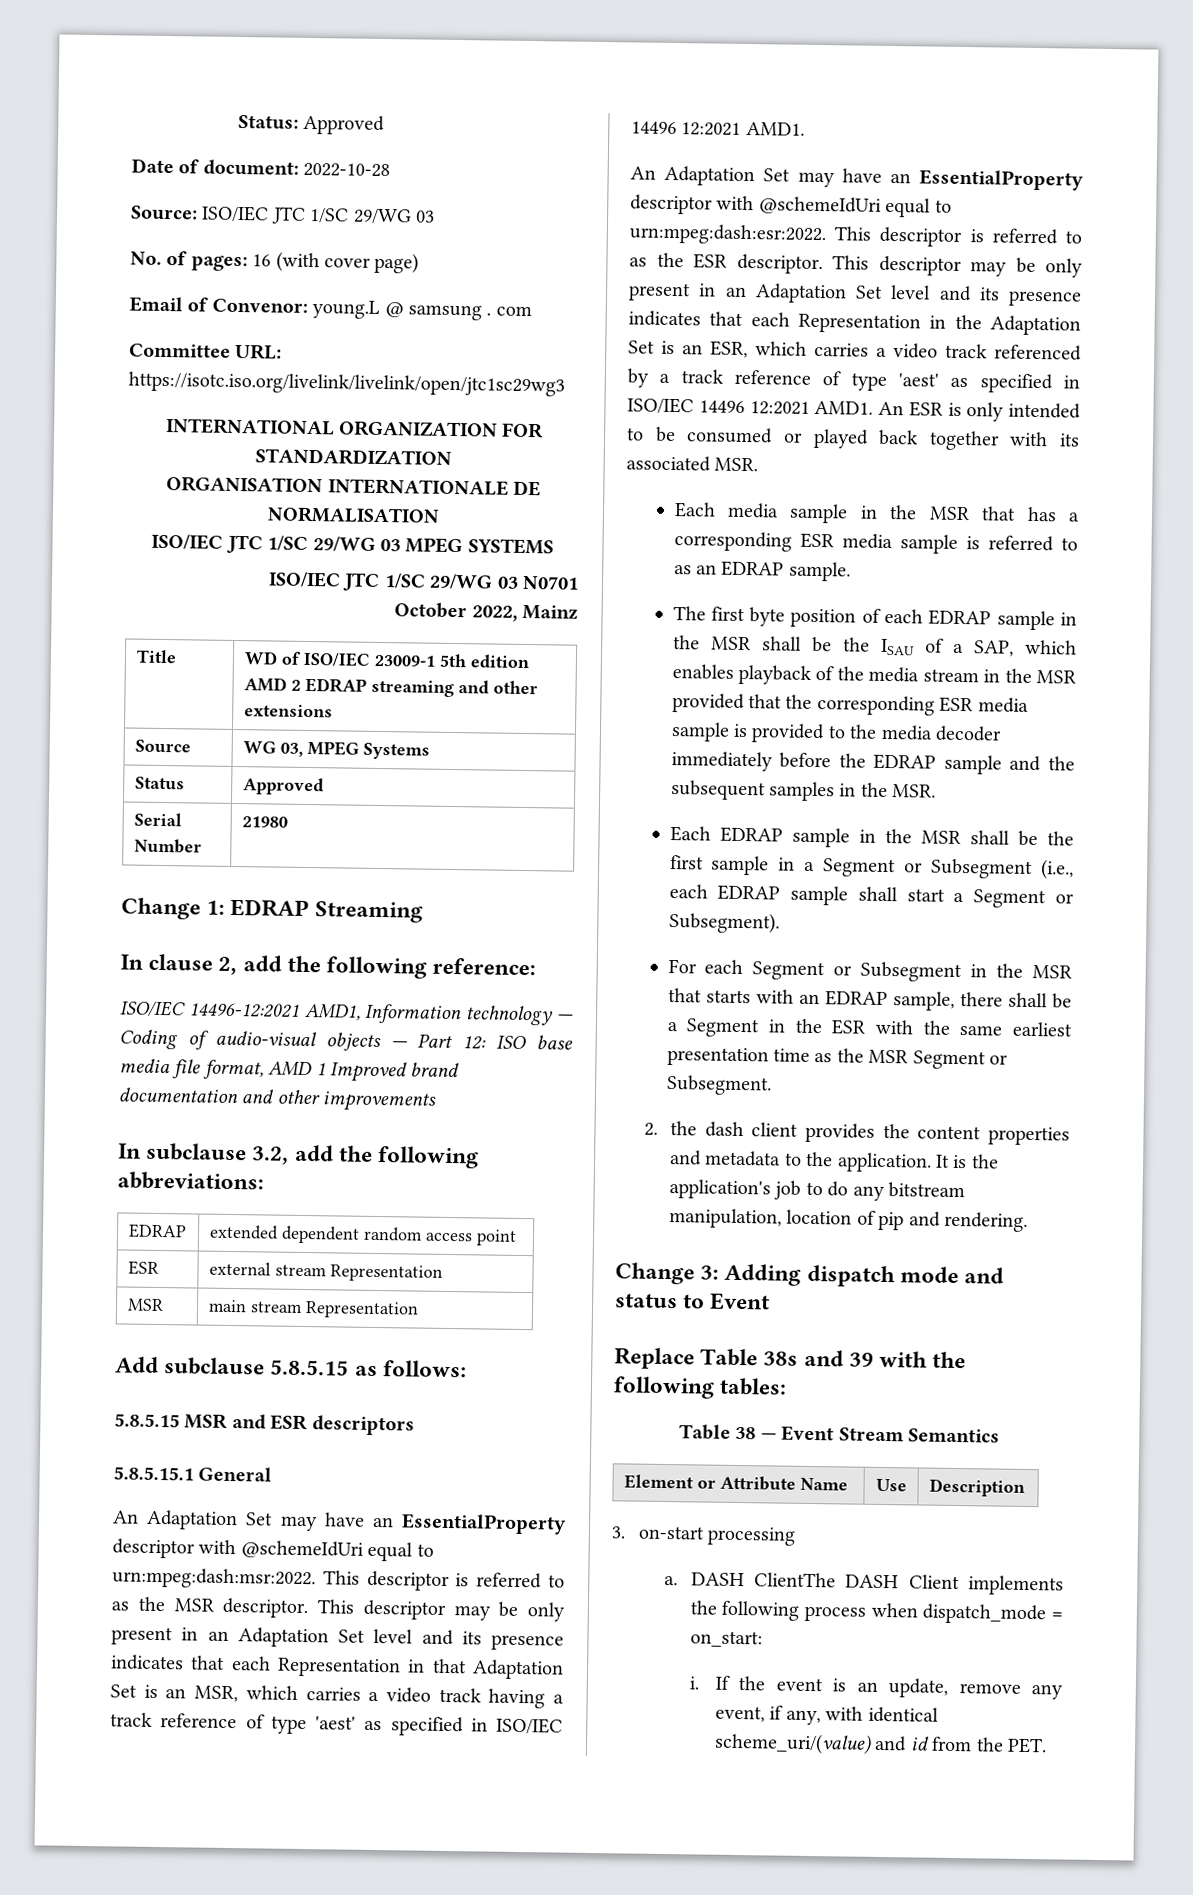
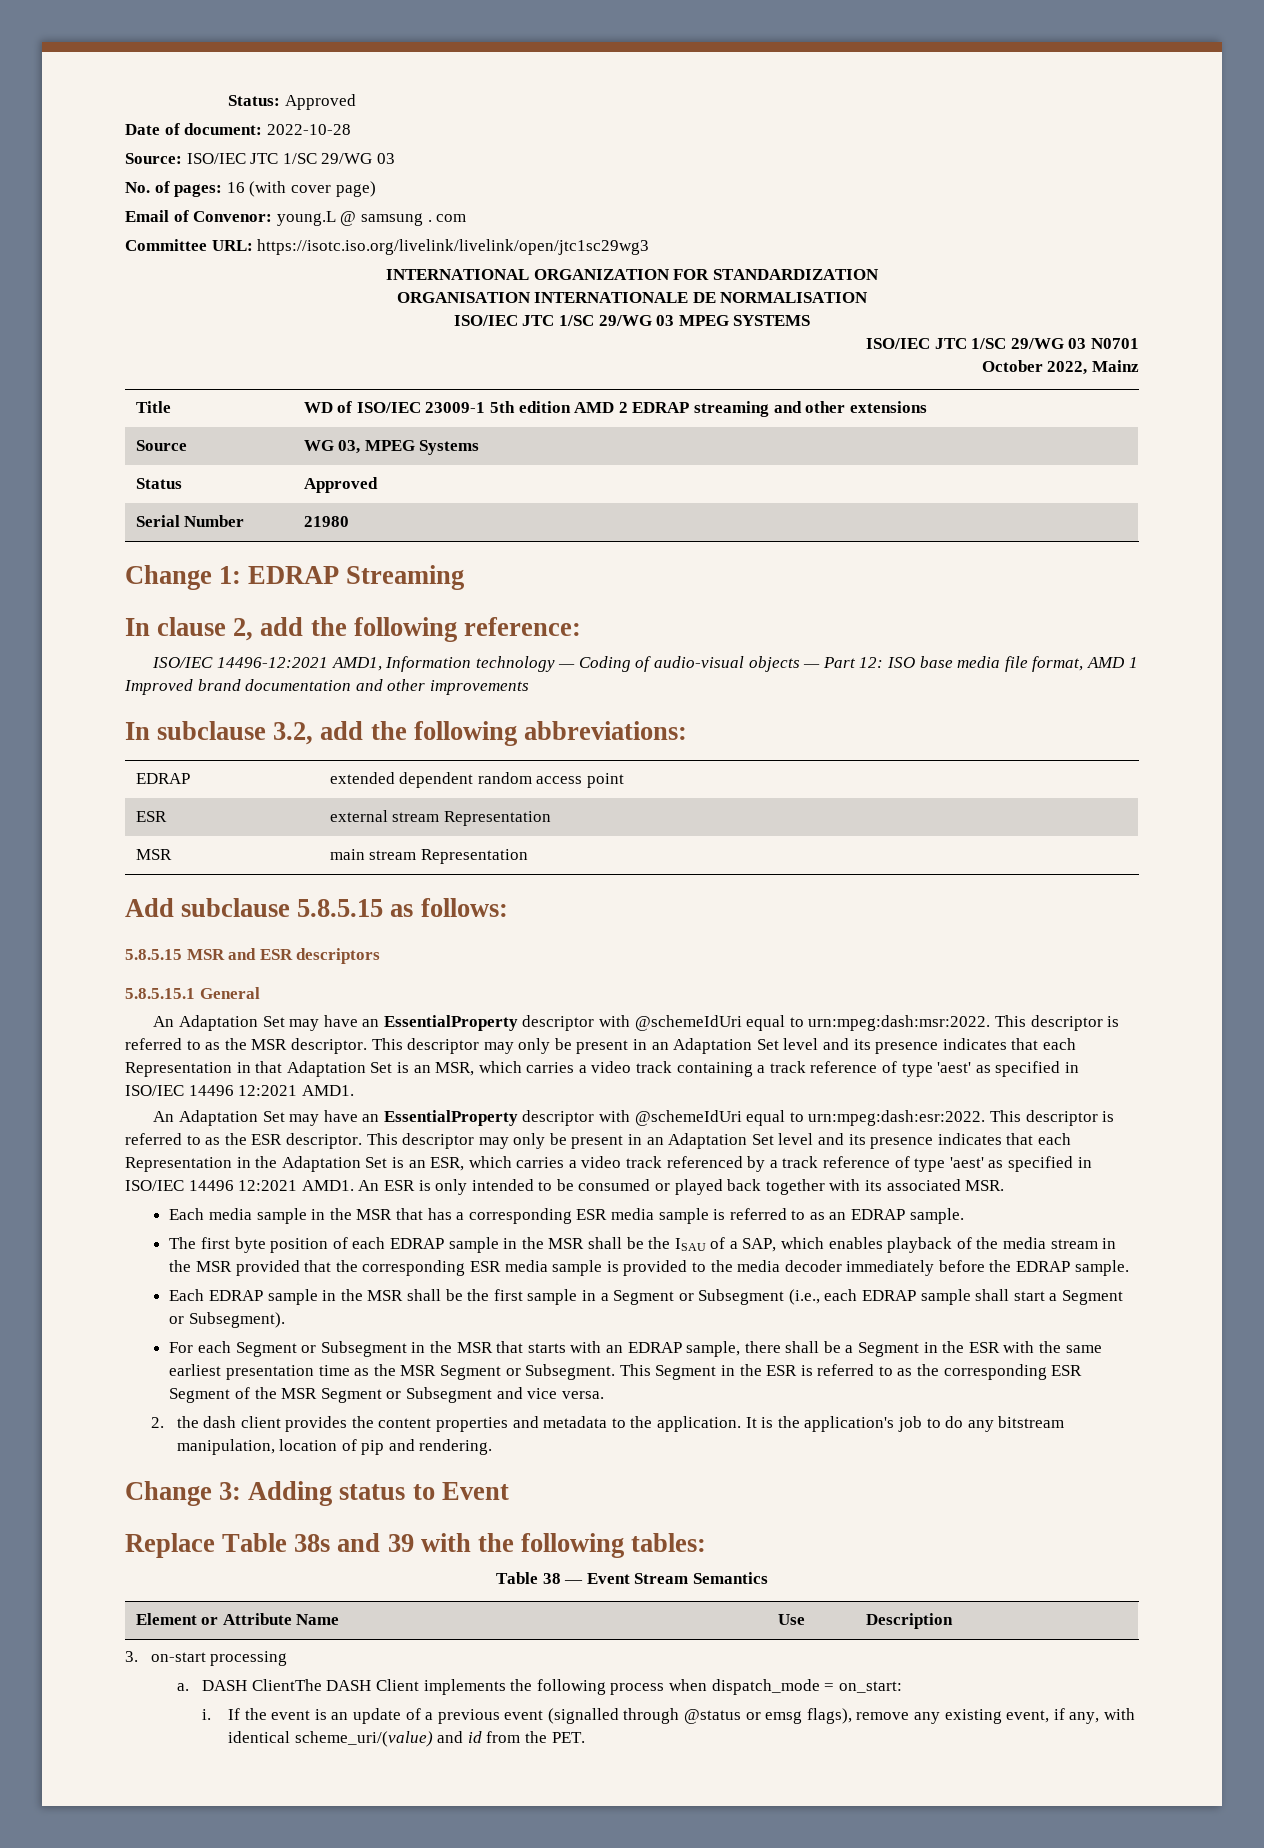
[498,1601,565,1622] be only -> [518,1038,572,1054] only be
[488,1688,546,1709] having -> [676,1062,753,1077] containing
[1015,257,1083,278] be only -> [513,1133,567,1149] only be
[943,754,1075,775] [670,780,937,802] sample and the subsequent samples in the MSR. -> [1074,1260,1129,1276] sample.
(772, 1085) none -> [619,1364,1083,1380] [169,1387,604,1403] This Segment in the ESR is referred to as the corresponding ESR Segment of the MSR Segment or Subsegment and vice versa.
[806,1264,1005,1288] dispatch mode and -> (333, 1493) none
[888,1678,949,1698] update, -> [352,1708,852,1724] update of a previous event (signalled through @status or emsg flags),
(1063, 1692) none -> [944,1709,1002,1724] existing

